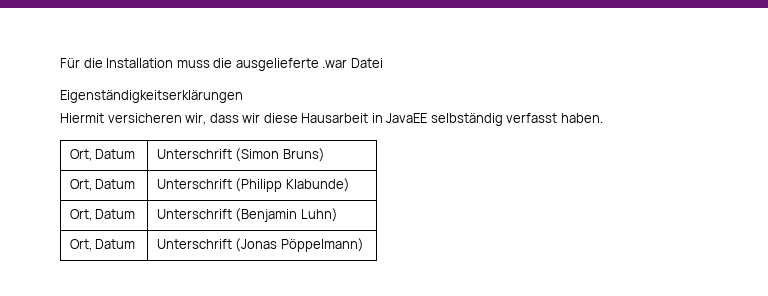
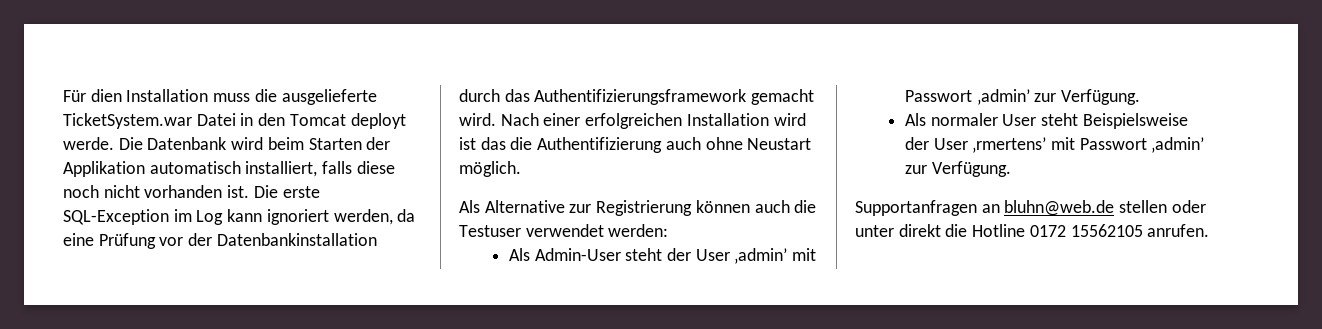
[83,58,103,68] die -> [90,89,122,102] dien
[322,59,348,68] .war -> [63,113,192,129] TicketSystem.war
[60,90,243,103] [60,113,603,126] [69,149,136,161] [156,148,325,162] [69,179,136,191] [156,178,350,192] [69,209,136,221] [156,208,338,222] [69,239,136,251] [156,238,364,252] // Eigenständigkeitserklärungen // Hiermit versicheren wir, dass wir diese Hausarbeit in JavaEE selbständig verfasst haben. // Ort, Datum | Unterschrift (Simon Bruns) // Ort, Datum | Unterschrift (Philipp Klabunde) // Ort, Datum | Unterschrift (Benjamin Luhn) // Ort, Datum | Unterschrift (Jonas Pöppelmann) -> [240,113,406,129] [63,137,391,150] [63,161,395,177] [63,185,320,198] [63,209,416,225] [63,233,377,249] [459,89,815,105] [459,113,806,129] [459,137,812,153] [459,161,521,177] [459,200,817,216] [459,224,669,237] [508,248,817,264] [904,89,1140,105] [904,113,1188,129] [904,137,1205,153] [904,161,1011,177] [855,200,1206,216] [855,224,1210,237] in den Tomcat deployt werde. Die Datenbank wird beim Starten der Applikation automatisch installiert, falls diese noch nicht vorhanden ist. Die erste SQL-Exception im Log kann ignoriert werden, da eine Prüfung vor der Datenbankinstallation durch das Authentifizierungsframework gemacht wird. Nach einer erfolgreichen Installation wird ist das die Authentifizierung auch ohne Neustart möglich. // Als Alternative zur Registrierung können auch die Testuser verwendet werden: // Als Admin-User steht der User ‚admin’ mit Passwort ‚admin’ zur Verfügung. // Als normaler User steht Beispielsweise der User ‚rmertens’ mit Passwort ‚admin’ zur Verfügung. // Supportanfragen an bluhn@web.de stellen oder unter direkt die Hotline 0172 15562105 anrufen.

